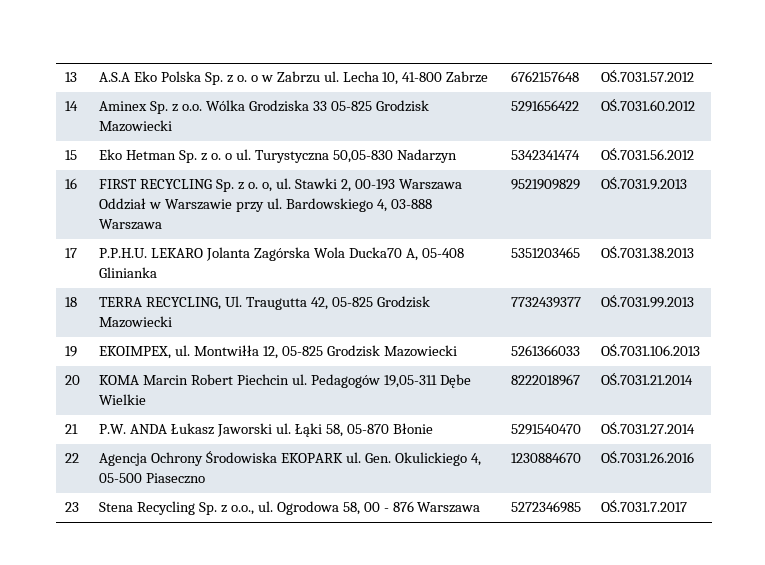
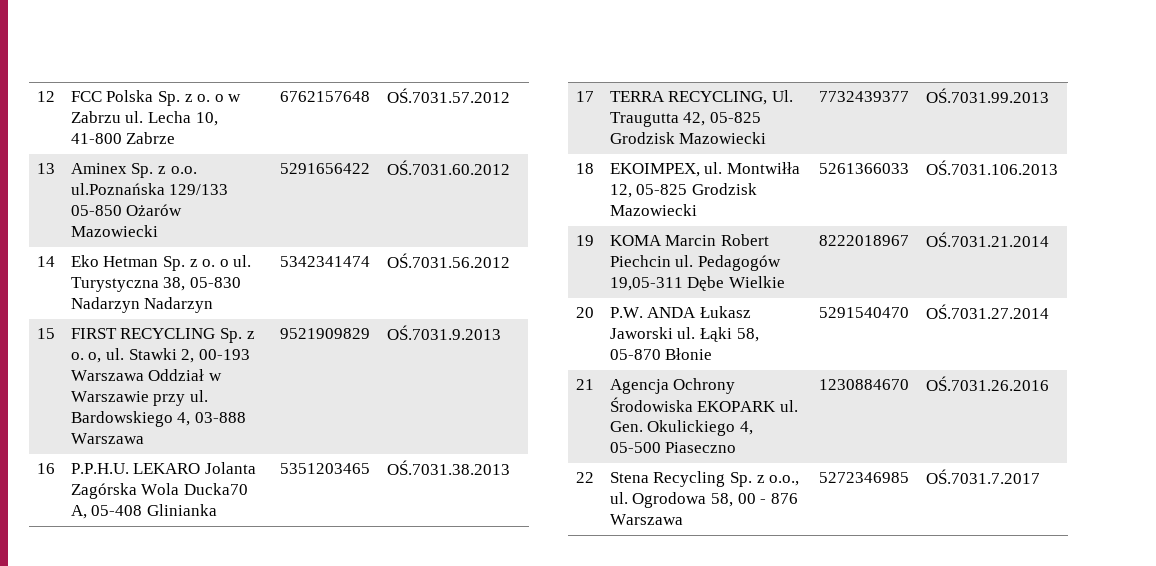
[65,72,78,82] [99,71,158,82] 13 | A.S.A Eko -> [36,91,55,102] [70,91,102,102] 12 | FCC
[65,101,79,111] 14 -> [36,163,55,174] 13
[206,100,429,112] Wólka Grodziska 33 05-825 Grodzisk -> [70,183,229,195] [70,204,183,216] ul.Poznańska 129/133 05-850 Ożarów
[65,150,78,160] 15 -> [36,256,55,267] 14
[332,150,393,163] 50,05-830 -> [163,277,241,291] [70,297,140,313] 38, 05-830 Nadarzyn
[65,178,78,189] 16 -> [36,328,55,339] 15
[65,248,78,258] 17 -> [36,463,55,474] 16
[65,297,78,307] 18 -> [575,91,594,102] 17
[65,346,78,357] 19 -> [575,163,594,174] 18
[65,375,81,385] 20 -> [575,235,594,246] 19
[65,424,79,434] 21 -> [575,307,594,318] 20
[65,453,80,463] 22 -> [575,379,594,390] 21
[65,502,80,512] 23 -> [575,472,594,483] 22

